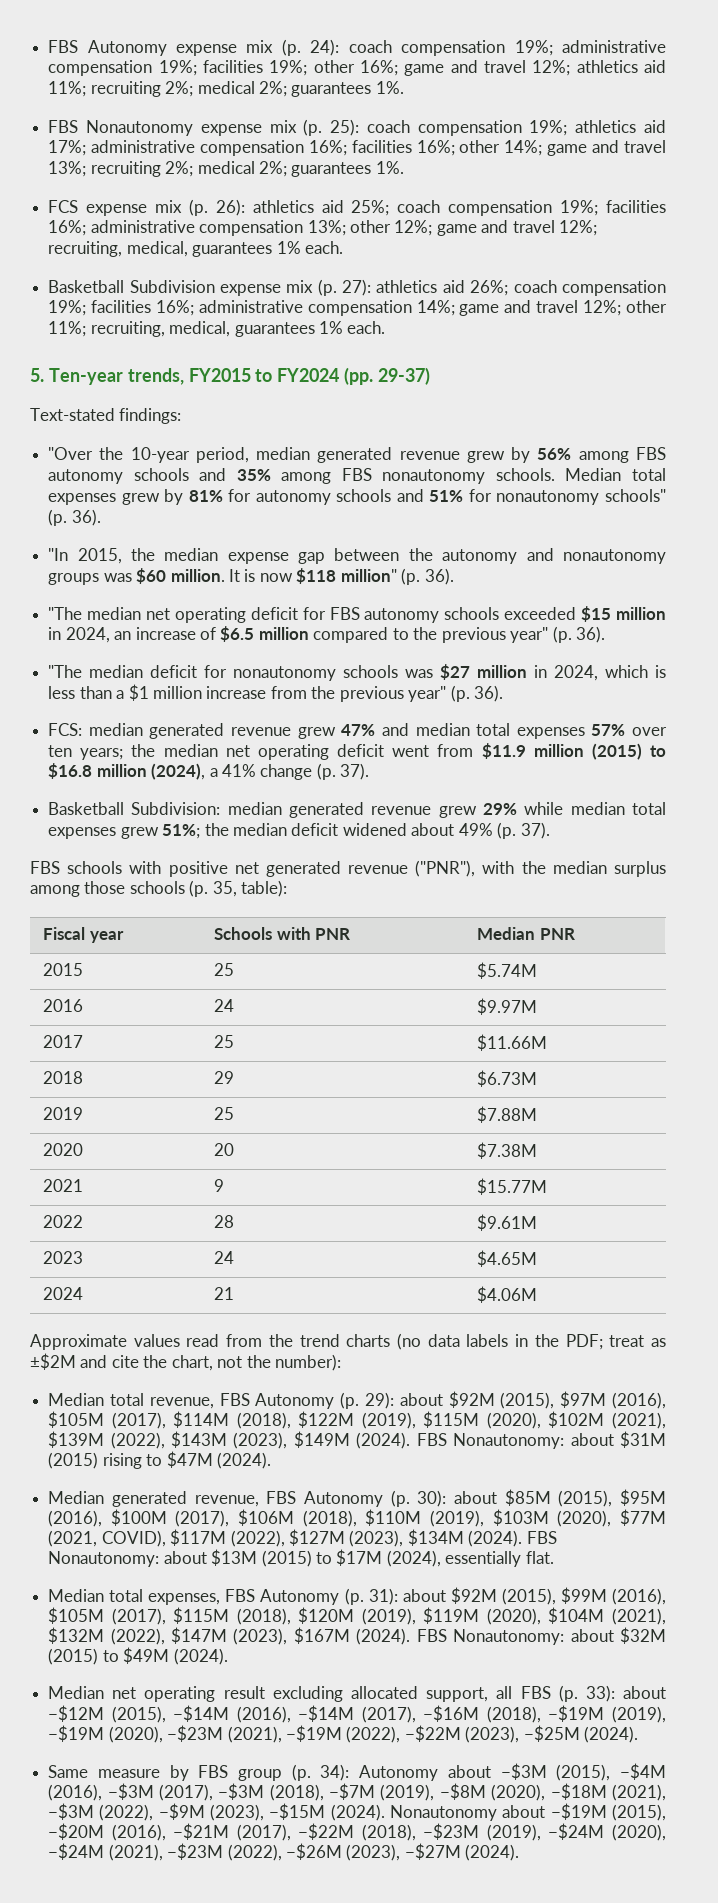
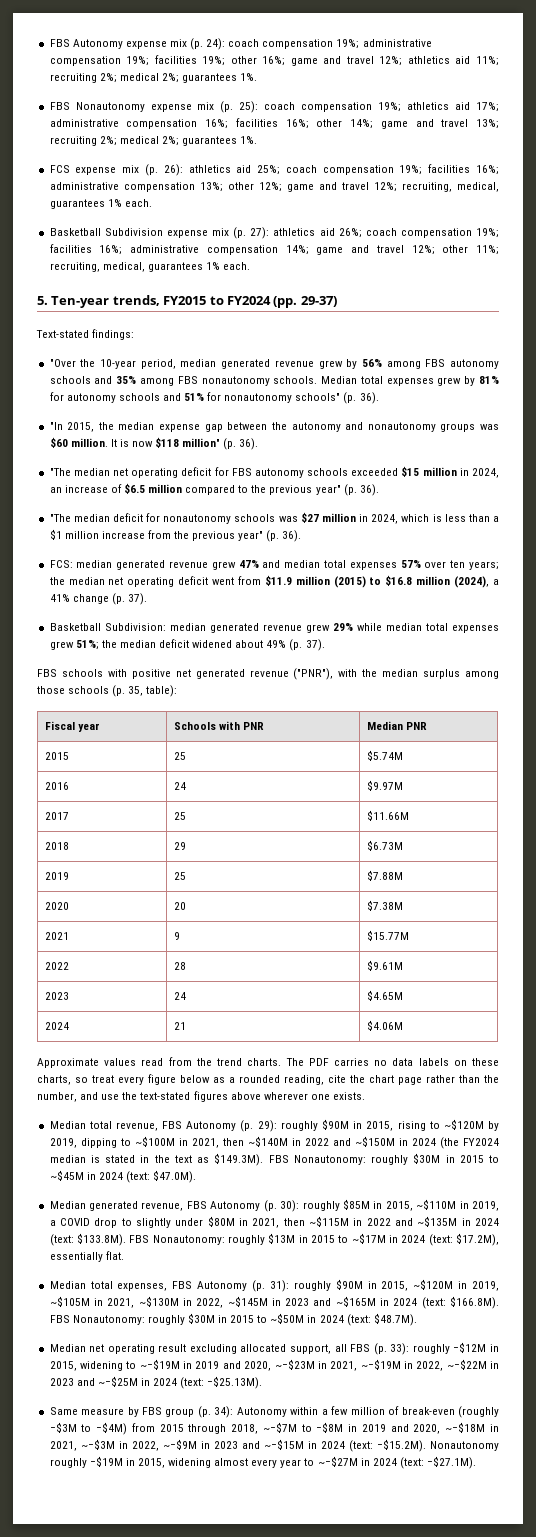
[346,1333,666,1350] [30,1353,342,1371] charts (no data labels in the PDF; treat as ±$2M and cite the chart, not the number): -> [247,1058,500,1066] [37,1074,499,1085] [37,1091,365,1102] charts. The PDF carries no data labels on these charts, so treat every figure below as a rounded reading, cite the chart page rather than the number, and use the text-stated figures above wherever one exists.
[399,1391,666,1409] [48,1411,666,1429] [48,1431,667,1449] [48,1451,271,1469] about $92M (2015), $97M (2016), $105M (2017), $114M (2018), $122M (2019), $115M (2020), $102M (2021), $139M (2022), $143M (2023), $149M (2024). FBS Nonautonomy: about $31M (2015) rising to $47M (2024). -> [280,1119,500,1131] [49,1136,499,1149] [49,1153,499,1166] [49,1170,197,1183] roughly $90M in 2015, rising to ~$120M by 2019, dipping to ~$100M in 2021, then ~$140M in 2022 and ~$150M in 2024 (the FY2024 median is stated in the text as $149.3M). FBS Nonautonomy: roughly $30M in 2015 to ~$45M in 2024 (text: $47.0M).
[453,1489,667,1507] [48,1509,666,1527] [48,1529,557,1547] [48,1549,441,1567] about $85M (2015), $95M (2016), $100M (2017), $106M (2018), $110M (2019), $103M (2020), $77M (2021, COVID), $117M (2022), $127M (2023), $134M (2024). FBS Nonautonomy: about $13M (2015) to $17M (2024), -> [302,1199,499,1211] [49,1216,500,1228] [49,1233,500,1246] roughly $85M in 2015, ~$110M in 2019, a COVID drop to slightly under $80M in 2021, then ~$115M in 2022 and ~$135M in 2024 (text: $133.8M). FBS Nonautonomy: roughly $13M in 2015 to ~$17M in 2024 (text: $17.2M),
[402,1587,666,1605] [48,1607,666,1625] [48,1627,667,1645] [48,1647,228,1665] about $92M (2015), $99M (2016), $105M (2017), $115M (2018), $120M (2019), $119M (2020), $104M (2021), $132M (2022), $147M (2023), $167M (2024). FBS Nonautonomy: about $32M (2015) to $49M (2024). -> [293,1279,500,1291] [49,1296,500,1309] [49,1313,417,1326] roughly $90M in 2015, ~$120M in 2019, ~$105M in 2021, ~$130M in 2022, ~$145M in 2023 and ~$165M in 2024 (text: $166.8M). FBS Nonautonomy: roughly $30M in 2015 to ~$50M in 2024 (text: $48.7M).
[623,1686,666,1699] [48,1705,666,1723] [48,1725,639,1743] about −$12M (2015), −$14M (2016), −$14M (2017), −$16M (2018), −$19M (2019), −$19M (2020), −$23M (2021), −$19M (2022), −$22M (2023), −$25M (2024). -> [412,1342,500,1354] [49,1359,500,1371] [49,1376,263,1389] roughly −$12M in 2015, widening to ~−$19M in 2019 and 2020, ~−$23M in 2021, ~−$19M in 2022, ~−$22M in 2023 and ~−$25M in 2024 (text: −$25.13M).
[447,1763,666,1781] [48,1783,666,1801] [48,1803,666,1821] [48,1823,666,1841] [48,1843,520,1861] about −$3M (2015), −$4M (2016), −$3M (2017), −$3M (2018), −$7M (2019), −$8M (2020), −$18M (2021), −$3M (2022), −$9M (2023), −$15M (2024). Nonautonomy about −$19M (2015), −$20M (2016), −$21M (2017), −$22M (2018), −$23M (2019), −$24M (2020), −$24M (2021), −$23M (2022), −$26M (2023), −$27M (2024). -> [290,1406,499,1418] [49,1422,499,1435] [49,1439,500,1452] [49,1456,477,1469] within a few million of break-even (roughly −$3M to −$4M) from 2015 through 2018, ~−$7M to −$8M in 2019 and 2020, ~−$18M in 2021, ~−$3M in 2022, ~−$9M in 2023 and ~−$15M in 2024 (text: −$15.2M). Nonautonomy roughly −$19M in 2015, widening almost every year to ~−$27M in 2024 (text: −$27.1M).

